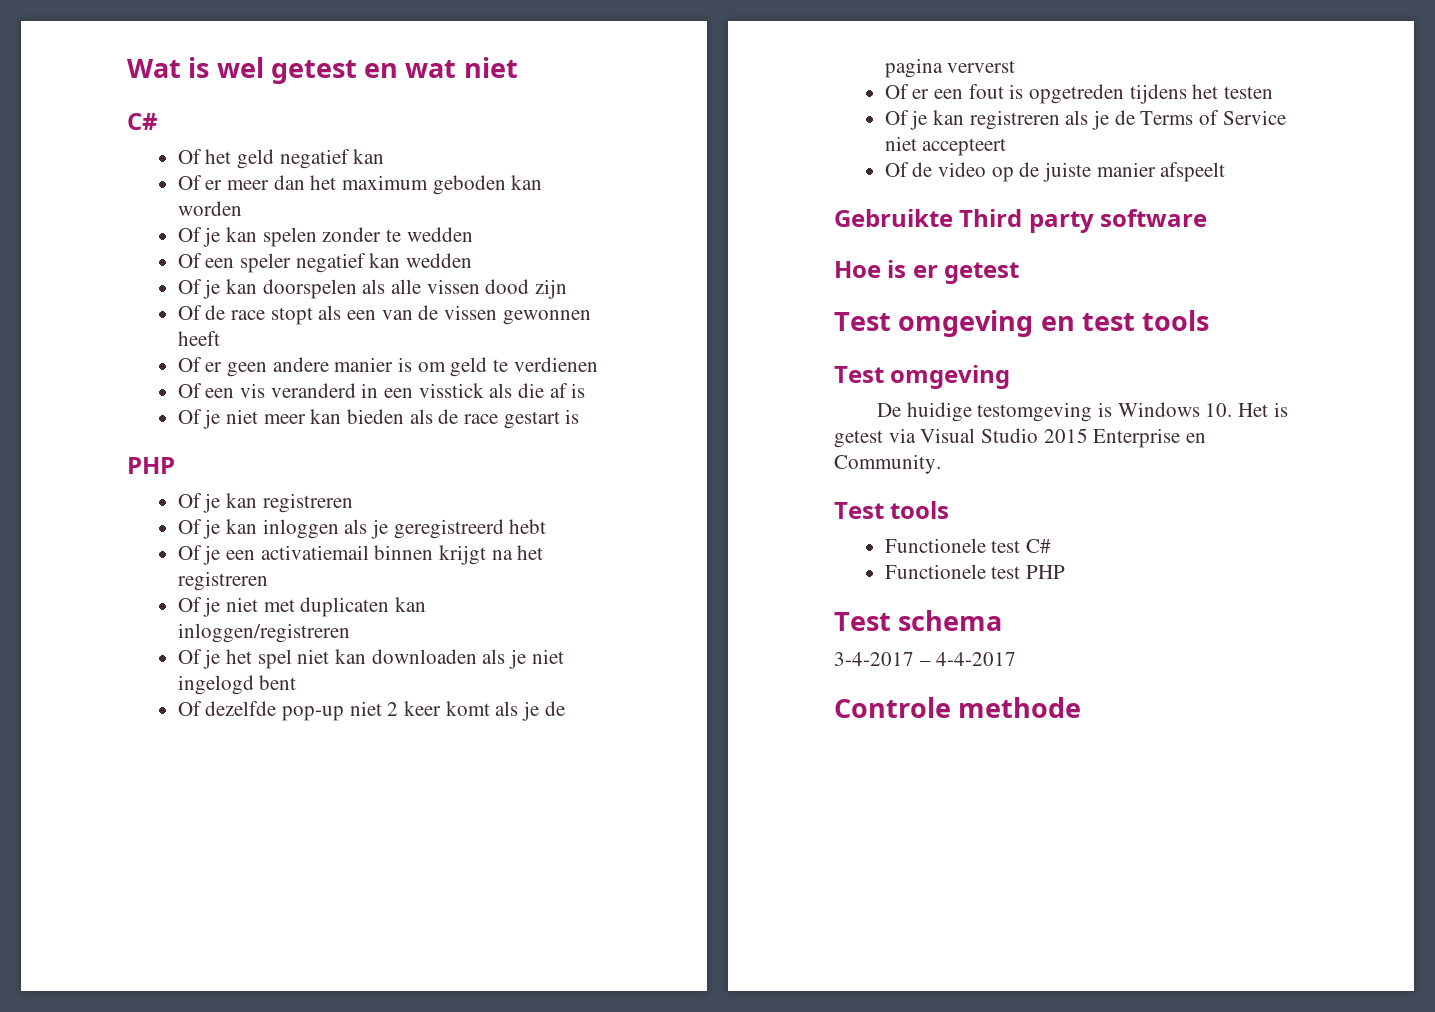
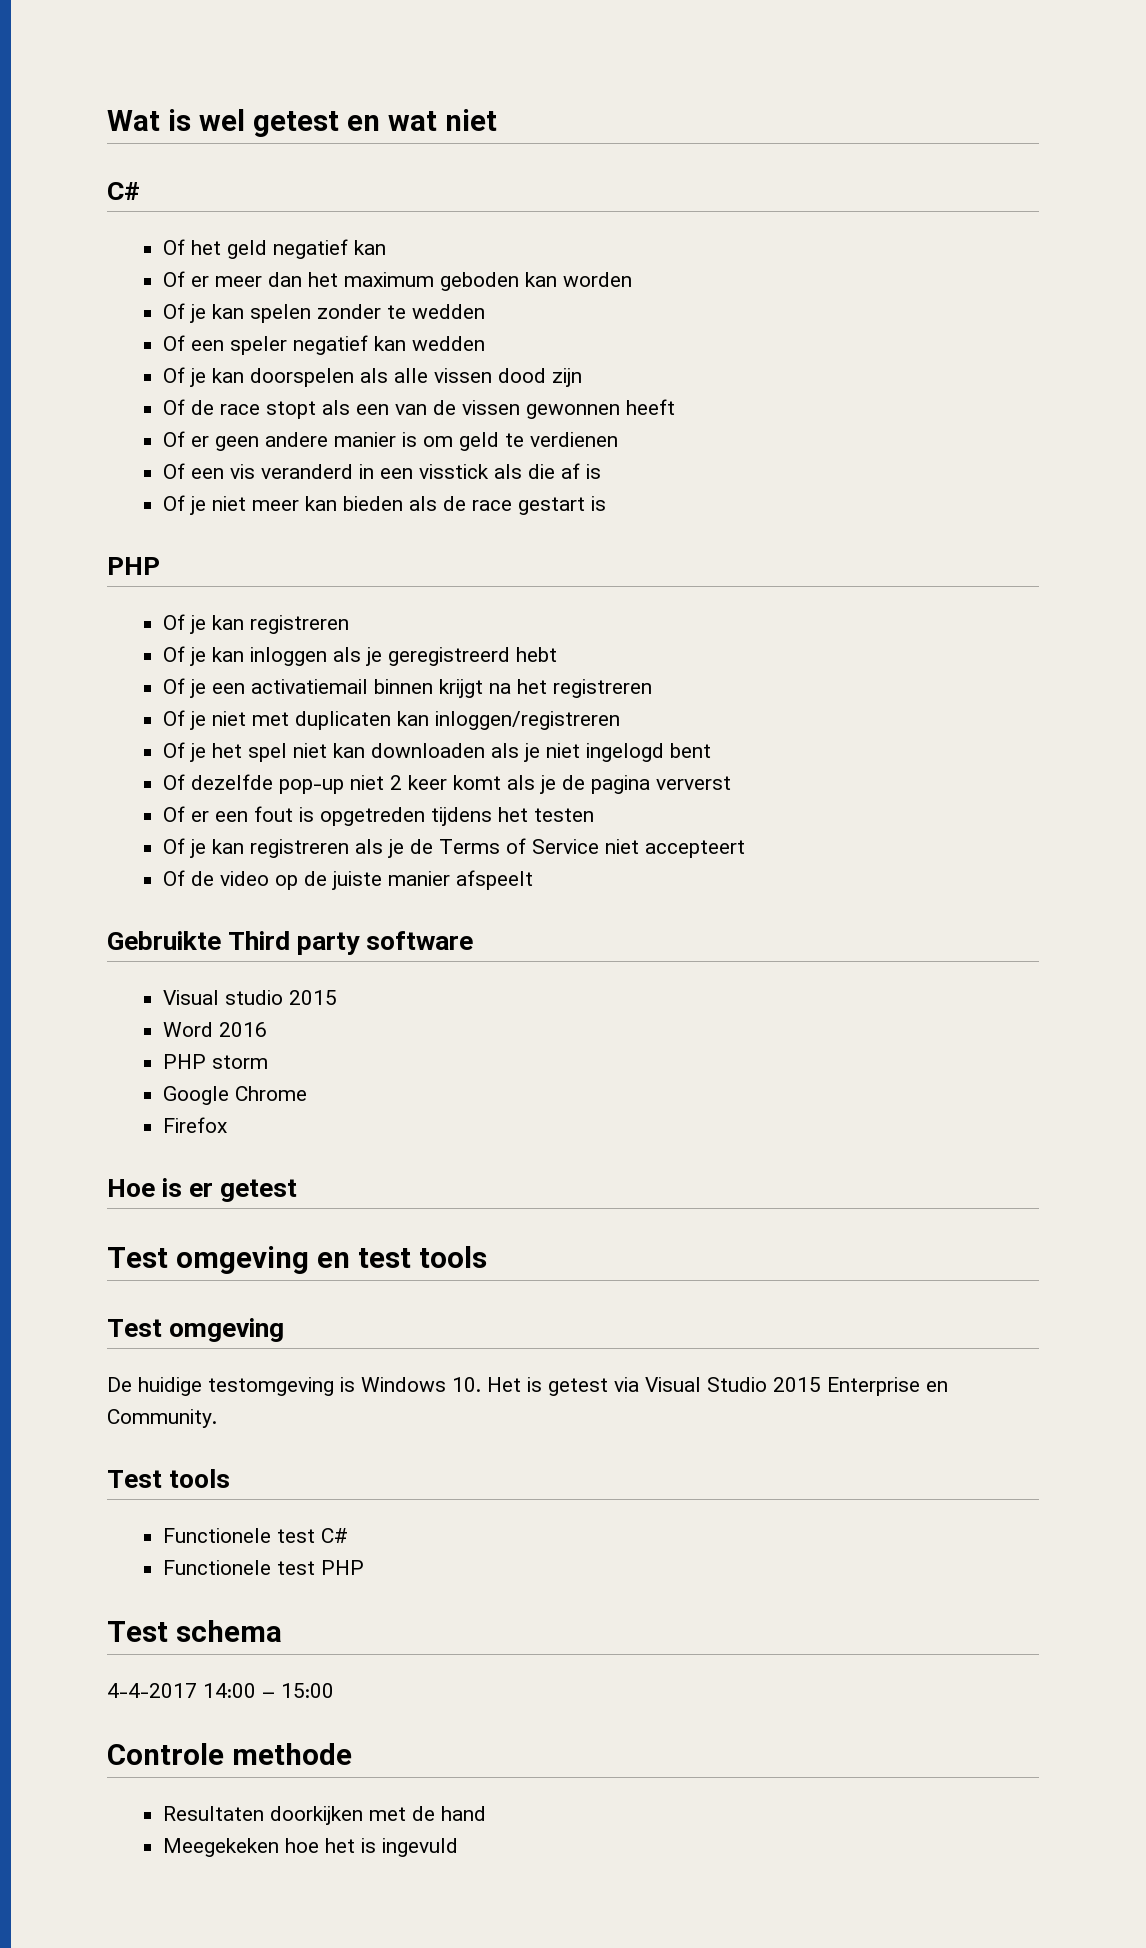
(1208, 218) none -> [162,990,337,1005] [162,1022,267,1037] [162,1054,268,1069] [162,1086,307,1105] [162,1117,227,1133] // Visual studio 2015 // Word 2016 // PHP storm // Google Chrome // Firefox
[834,652,1017,666] [834,697,1082,718] 3-4-2017 – 4-4-2017 // Controle methode -> [107,1683,334,1698] [107,1743,352,1765] [162,1806,486,1825] [162,1838,458,1857] 4-4-2017 14:00 – 15:00 // Controle methode // Resultaten doorkijken met de hand // Meegekeken hoe het is ingevuld

